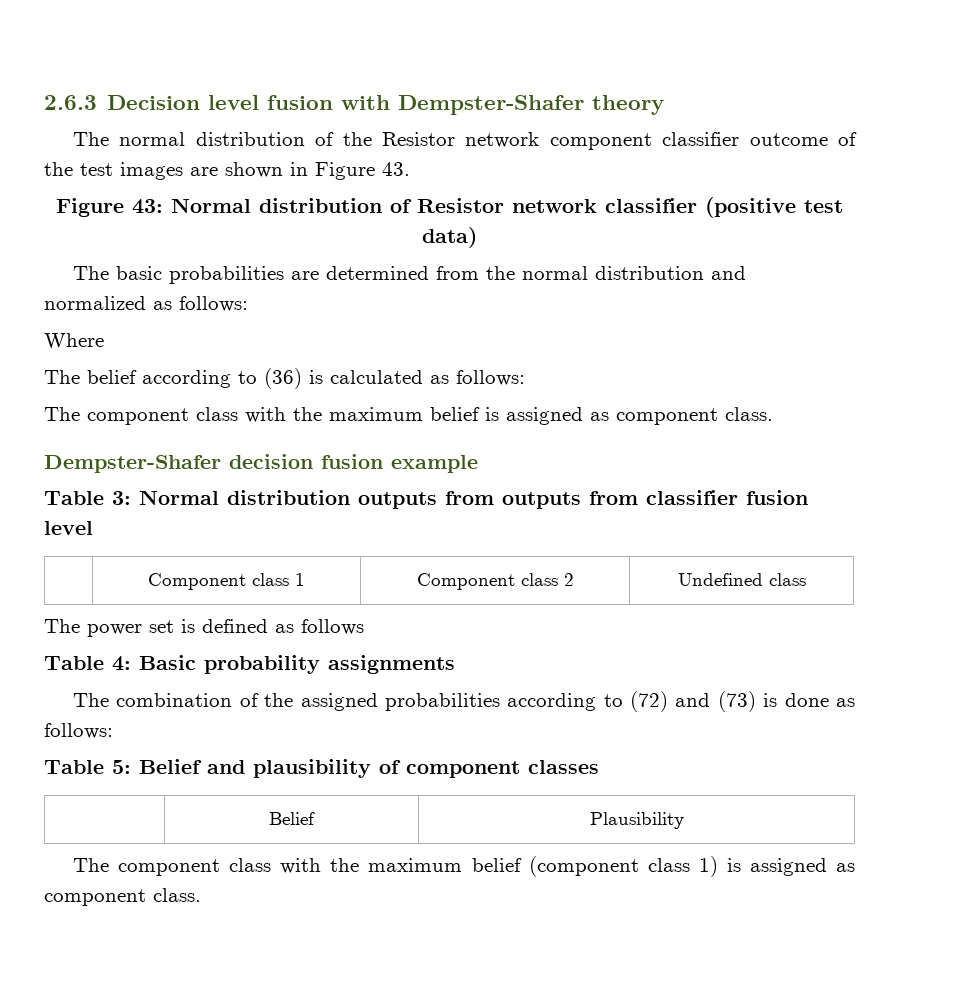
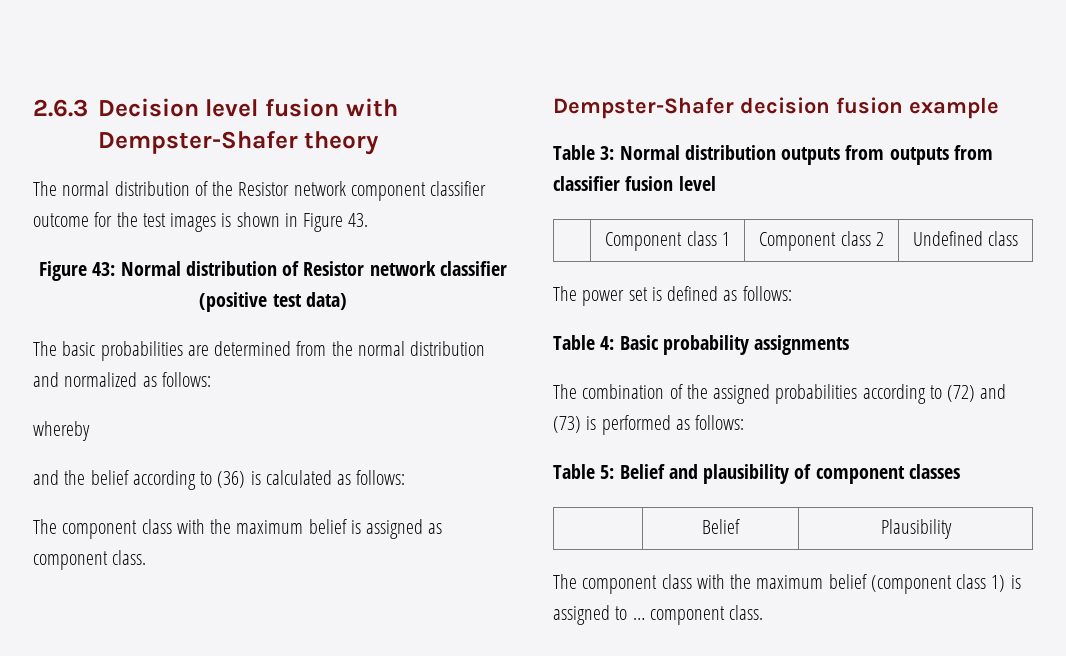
[838,132,857,146] of -> [94,212,113,227] for
[190,167,218,176] are -> [221,213,232,227] is
[44,333,104,349] [44,370,80,384] Where // The -> [33,421,90,441] [33,470,86,485] whereby // and the
[301,619,364,635] follows -> [742,286,792,301] follows:
[784,693,829,707] done -> [601,415,671,435] performed
[836,863,856,872] as -> [615,606,645,620] to …

